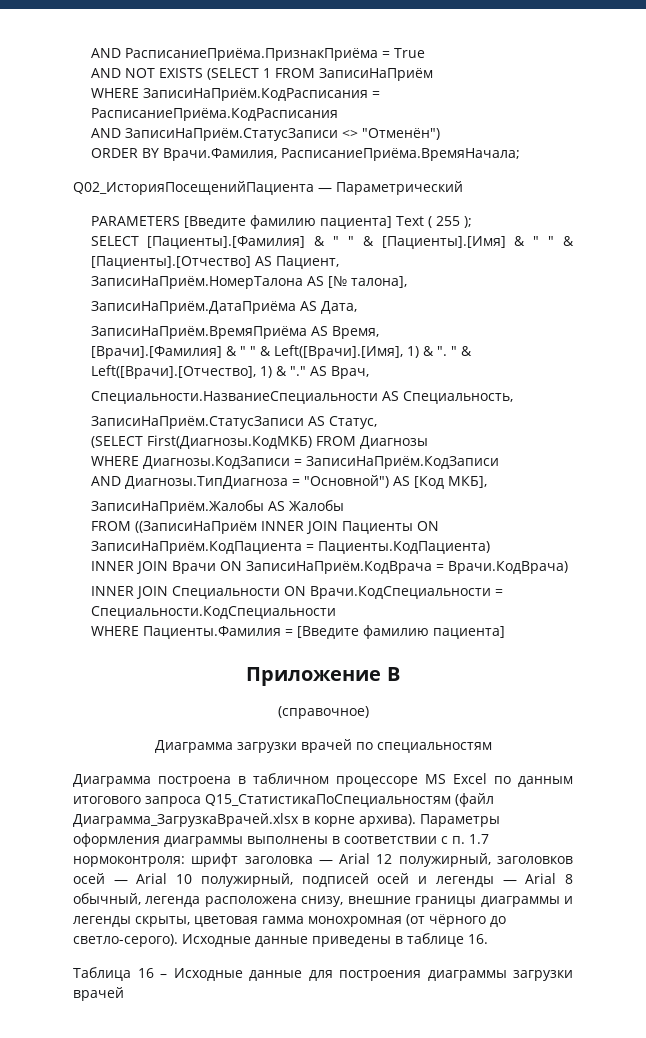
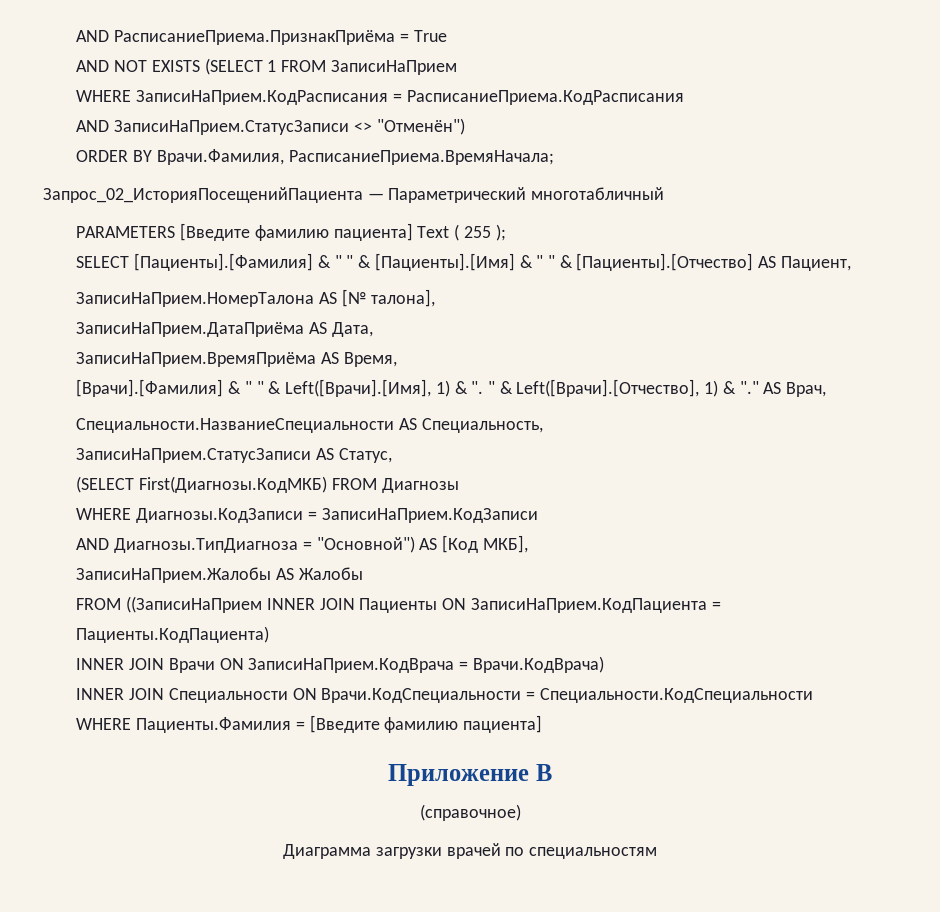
[90,48,378,61] AND РасписаниеПриёма.ПризнакПриёма -> [76,30,396,45] AND РасписаниеПриема.ПризнакПриёма
[318,68,433,81] [90,88,380,101] [90,108,338,121] [90,128,338,141] ЗаписиНаПриём // WHERE ЗаписиНаПриём.КодРасписания = РасписаниеПриёма.КодРасписания // AND ЗаписиНаПриём.СтатусЗаписи -> [330,60,457,75] [76,90,684,105] [76,120,350,135] ЗаписиНаПрием // WHERE ЗаписиНаПрием.КодРасписания = РасписаниеПриема.КодРасписания // AND ЗаписиНаПрием.СтатусЗаписи
[280,148,520,161] [73,181,314,195] РасписаниеПриёма.ВремяНачала; // Q02_ИсторияПосещенийПациента -> [288,150,554,165] [43,187,363,203] РасписаниеПриема.ВремяНачала; // Запрос_02_ИсторияПосещенийПациента
(463, 188) none -> [531,187,665,200] многотабличный
[90,276,303,289] ЗаписиНаПриём.НомерТалона -> [76,292,315,307] ЗаписиНаПрием.НомерТалона
[90,301,296,314] ЗаписиНаПриём.ДатаПриёма -> [76,322,305,337] ЗаписиНаПрием.ДатаПриёма
[90,326,307,339] ЗаписиНаПриём.ВремяПриёма -> [76,352,317,367] ЗаписиНаПрием.ВремяПриёма
[90,416,304,429] ЗаписиНаПриём.СтатусЗаписи -> [76,448,312,463] ЗаписиНаПрием.СтатусЗаписи
[305,456,499,469] ЗаписиНаПриём.КодЗаписи -> [321,508,538,523] ЗаписиНаПрием.КодЗаписи
[90,500,264,514] ЗаписиНаПриём.Жалобы -> [76,567,272,583] ЗаписиНаПрием.Жалобы
[134,521,257,534] ((ЗаписиНаПриём -> [126,596,263,613] ((ЗаписиНаПрием
[90,541,302,554] ЗаписиНаПриём.КодПациента -> [470,598,707,613] ЗаписиНаПрием.КодПациента
[245,561,432,574] ЗаписиНаПриём.КодВрача -> [248,658,455,673] ЗаписиНаПрием.КодВрача
[73,773,573,787] [73,793,494,807] [73,813,500,827] [73,833,489,847] [73,853,573,867] [73,873,574,887] [73,893,573,907] [73,914,506,927] [73,933,488,947] [73,967,573,981] [73,987,124,1001] // Диаграмма построена в табличном процессоре MS Excel по данным итогового запроса Q15_СтатистикаПоСпециальностям (файл Диаграмма_ЗагрузкаВрачей.xlsx в корне архива). Параметры оформления диаграммы выполнены в соответствии с п. 1.7 нормоконтроля: шрифт заголовка — Arial 12 полужирный, заголовков осей — Arial 10 полужирный, подписей осей и легенды — Arial 8 обычный, легенда расположена снизу, внешние границы диаграммы и легенды скрыты, цветовая гамма монохромная (от чёрного до светло-серого). Исходные данные приведены в таблице 16. // Таблица 16 – Исходные данные для построения диаграммы загрузки врачей -> (657, 853) none

